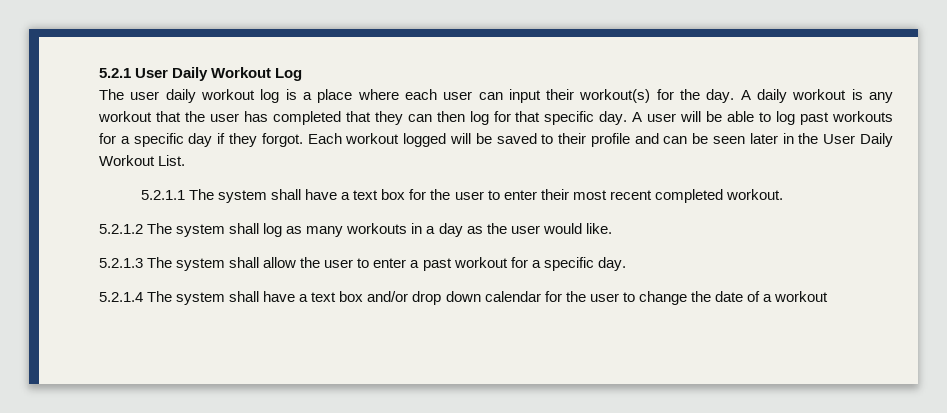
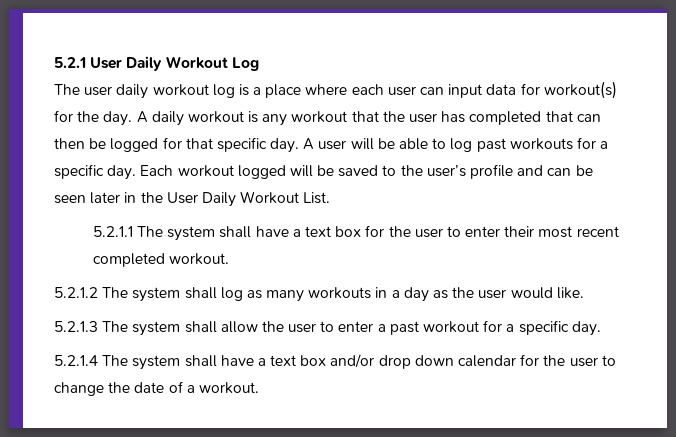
[546,89,575,100] their -> [486,83,540,95] data for
[374,111,403,125] they -> (573, 116) none
[469,111,489,125] log -> [89,138,159,152] be logged
[188,133,303,147] day if they forgot. -> [107,165,137,180] day.
[558,133,587,144] their -> [400,165,466,177] the user’s
[774,291,829,302] workout -> [198,382,259,394] workout.

